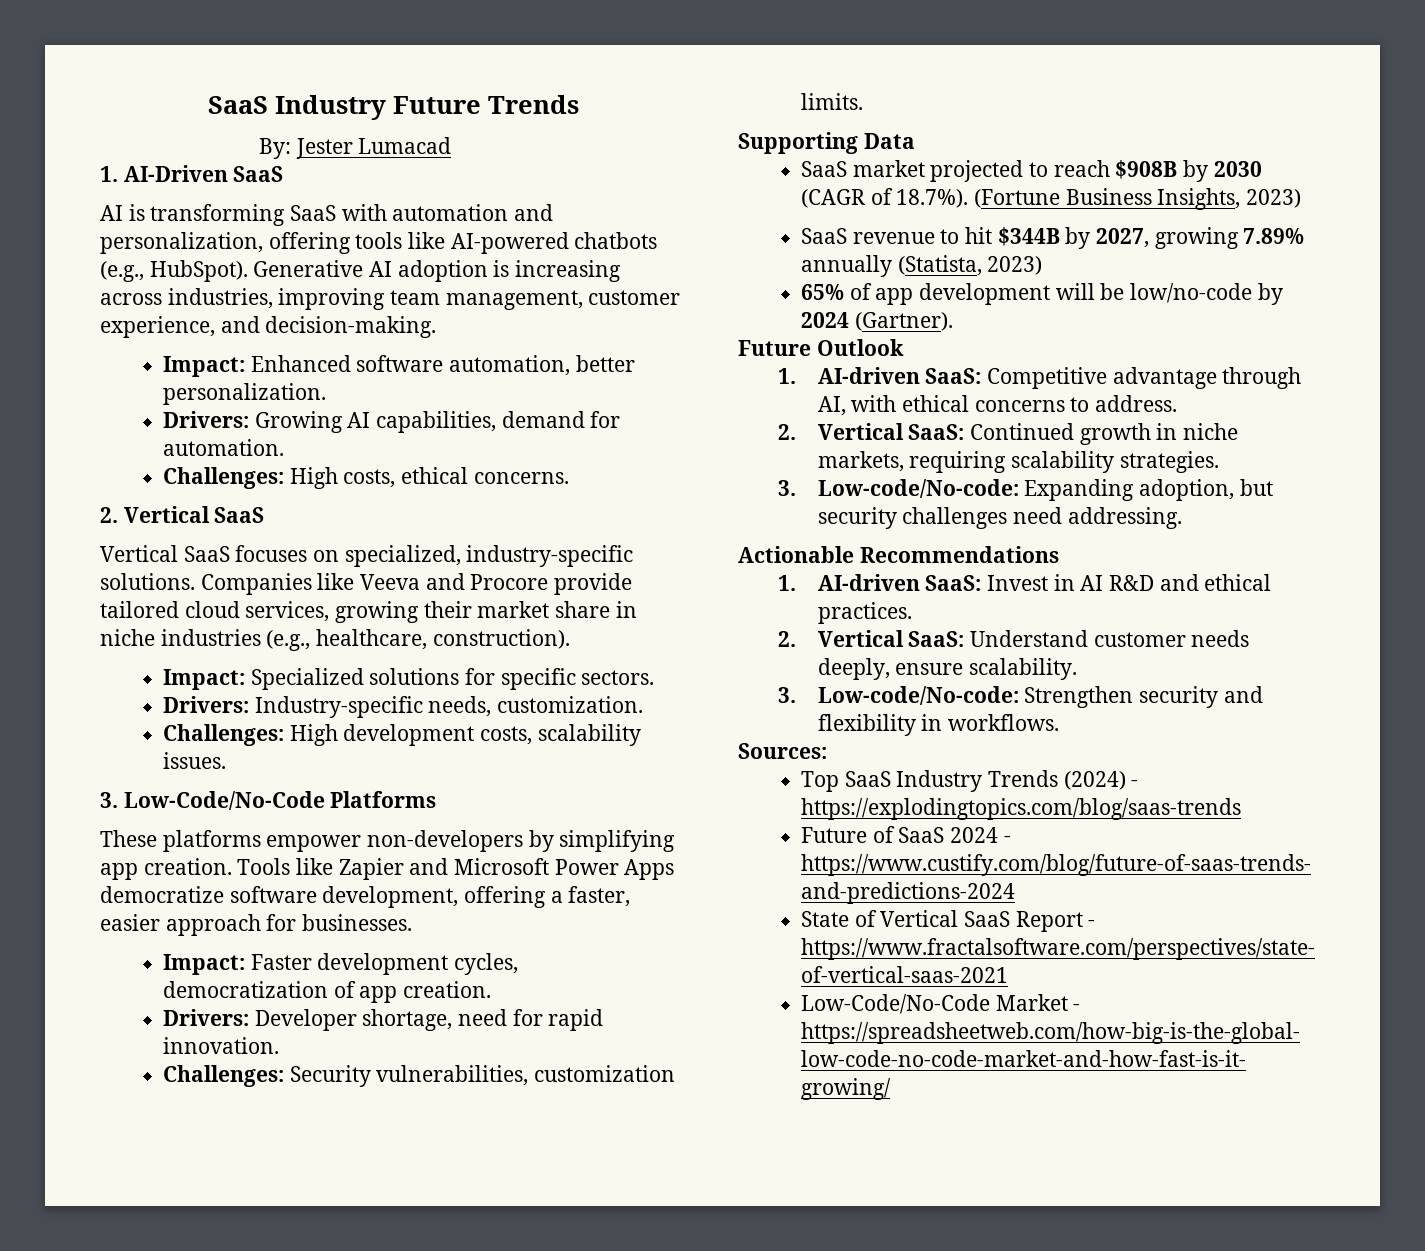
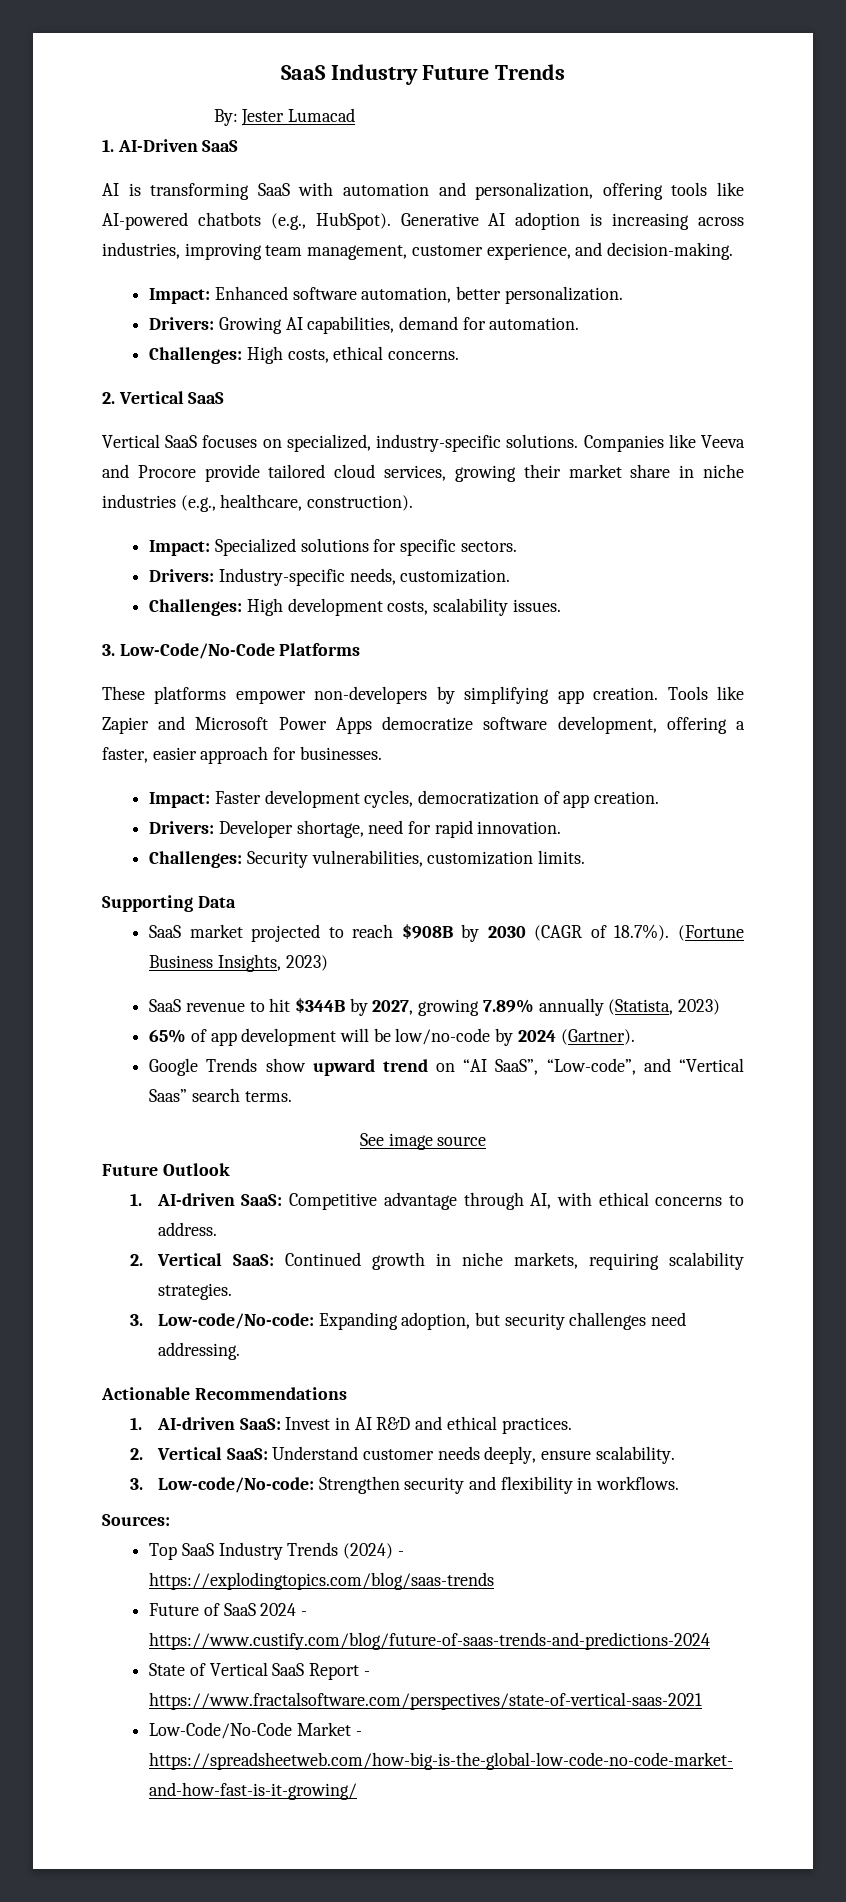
(953, 321) none -> [149,1058,744,1076] [149,1088,292,1102] [359,1133,487,1150] // Google Trends show upward trend on “AI SaaS”, “Low-code”, and “Vertical Saas” search terms. // See image source

